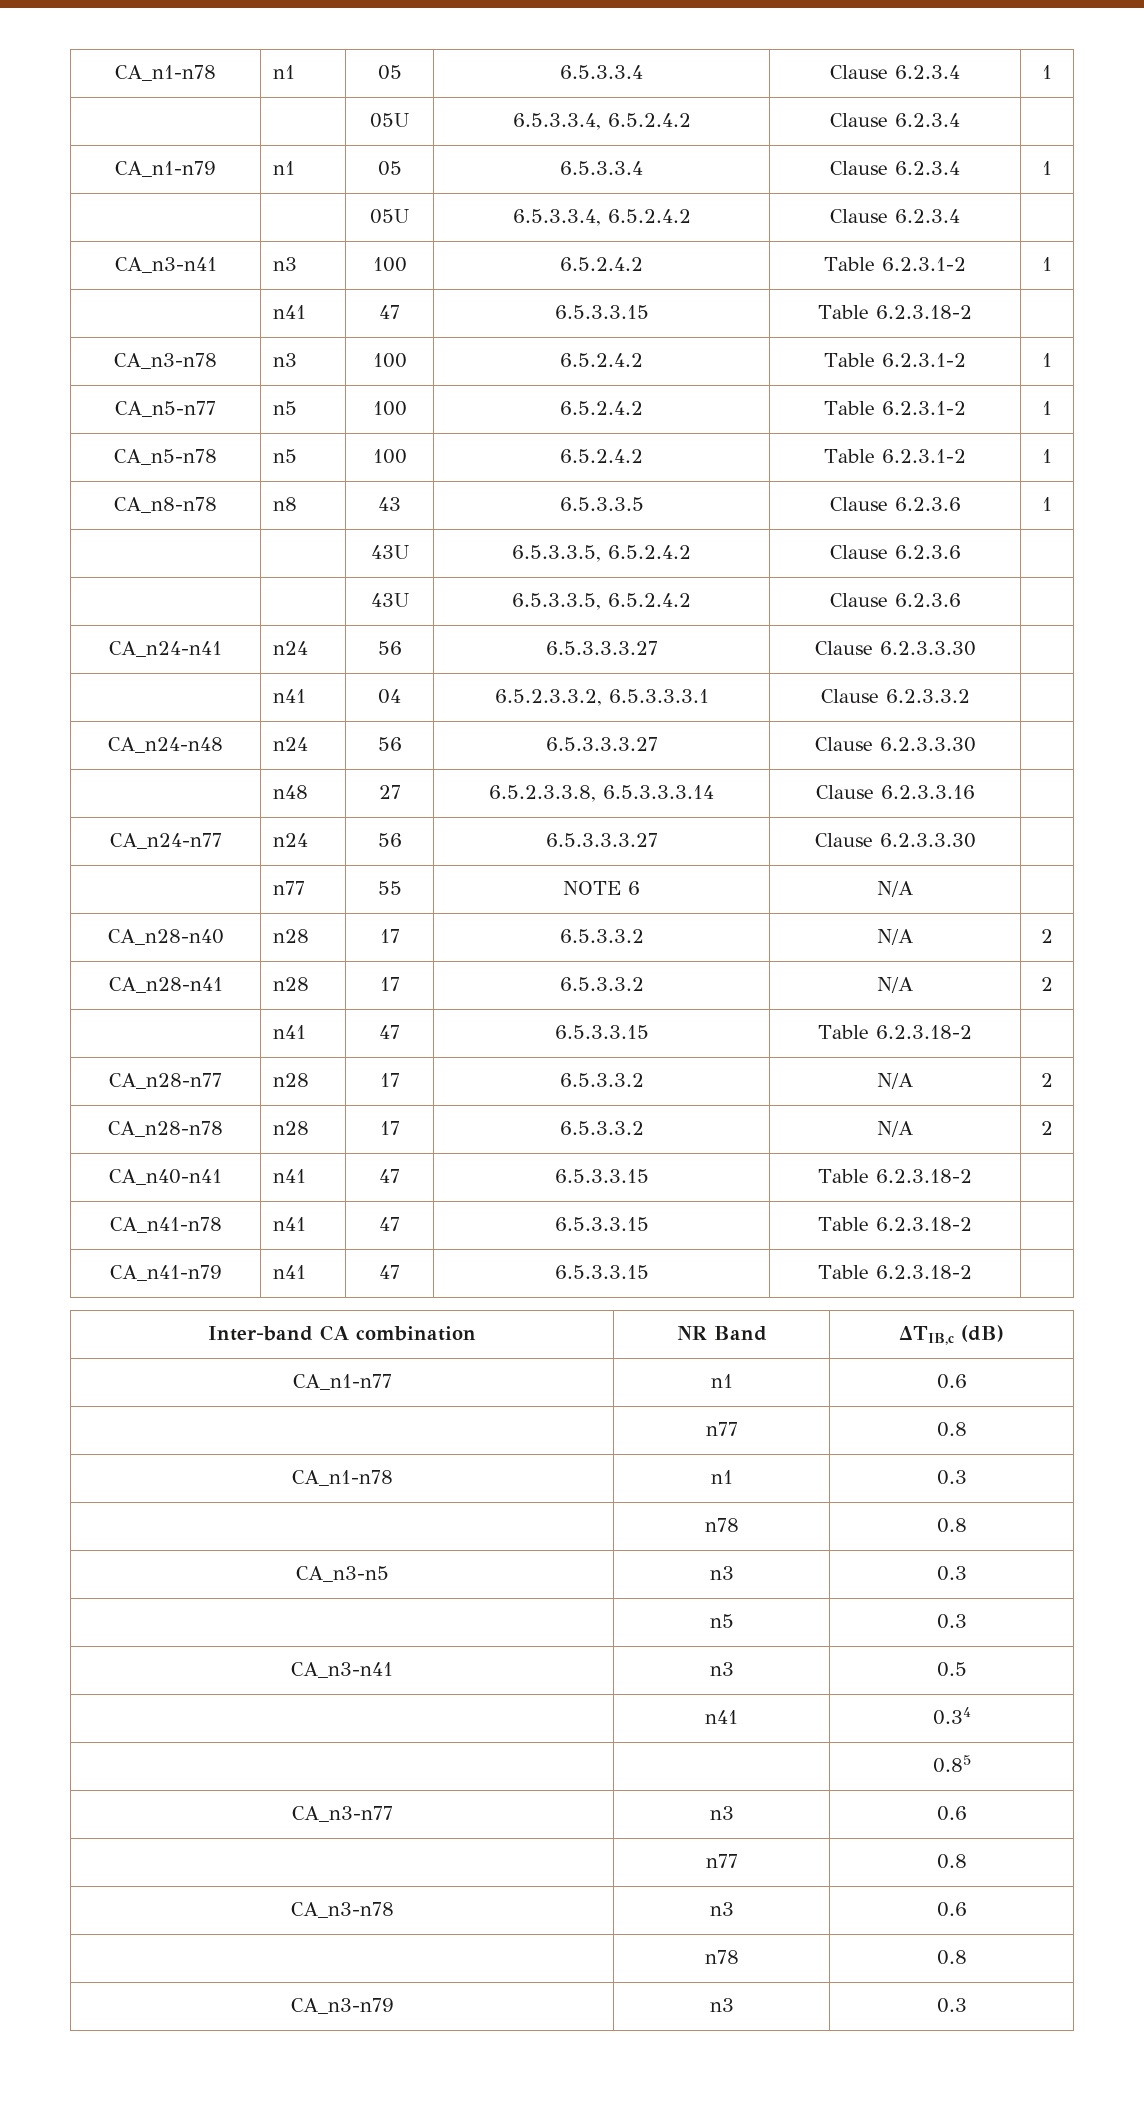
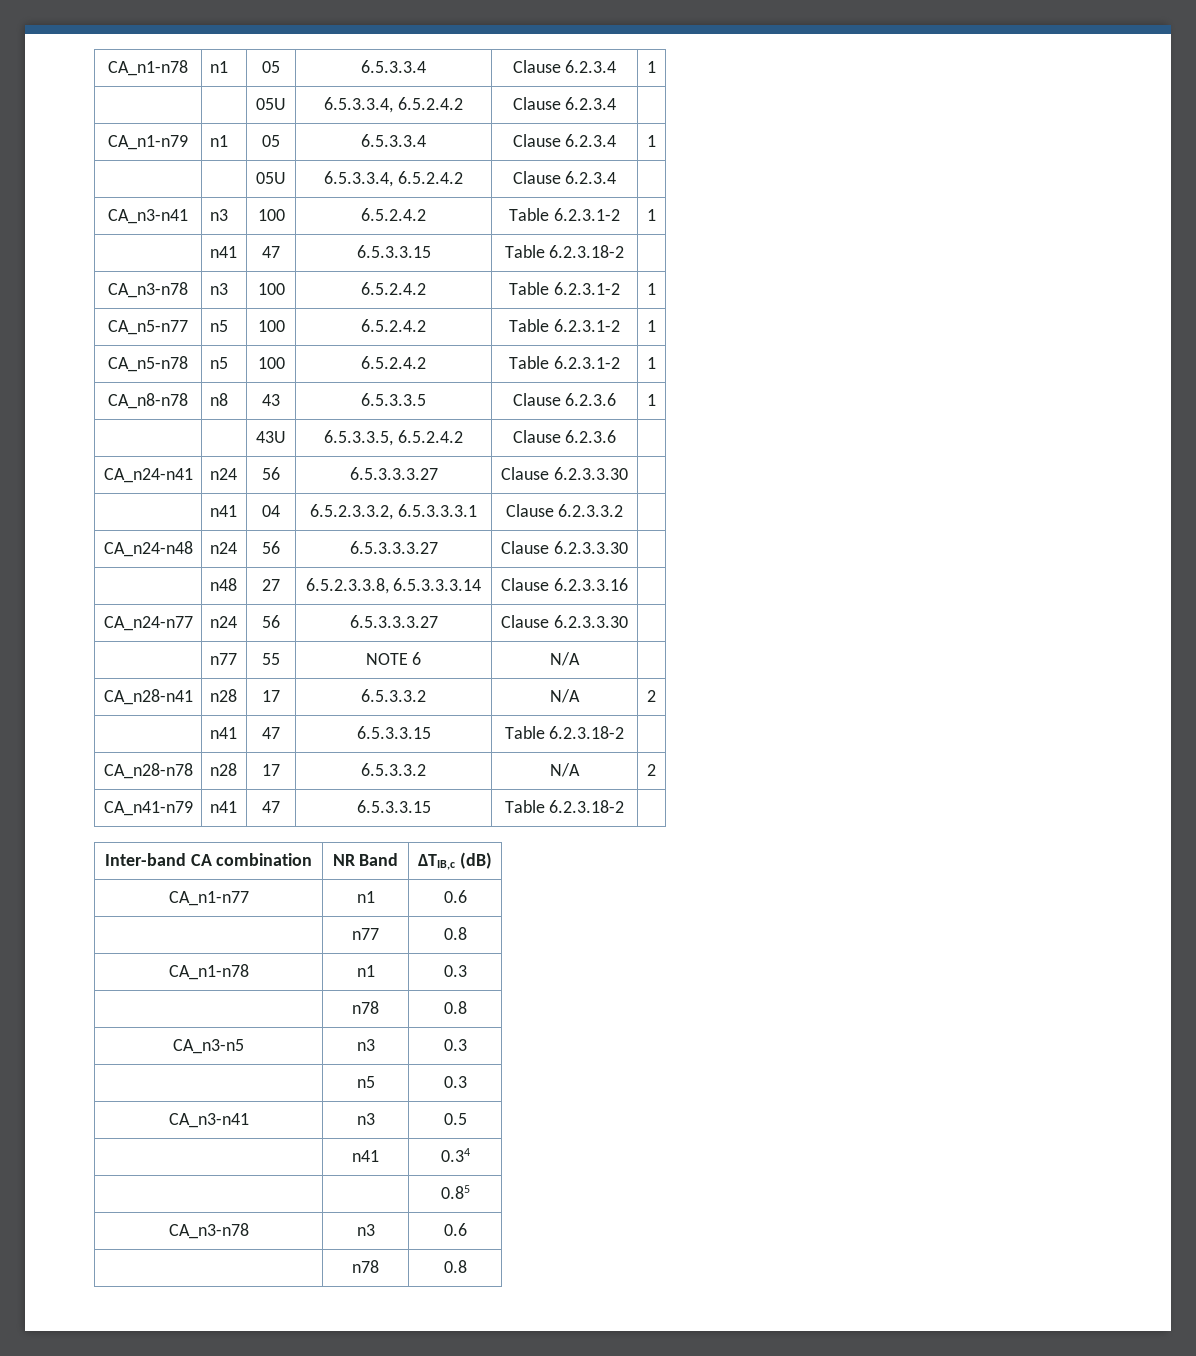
[370,593,409,607] [512,593,692,610] [829,593,961,607] // | | 43U | 6.5.3.3.5, 6.5.2.4.2 | Clause 6.2.3.6 | -> (617, 436) none
[107,929,224,945] [273,929,310,943] [379,929,400,943] [559,929,644,943] [877,929,913,945] [1041,929,1053,943] // CA_n28-n40 | n28 | 17 | 6.5.3.3.2 | N/A | 2 -> (580, 659) none
[109,1073,222,1089] [273,1073,310,1087] [379,1073,400,1087] [559,1073,644,1087] [877,1073,913,1089] [1041,1073,1053,1087] // CA_n28-n77 | n28 | 17 | 6.5.3.3.2 | N/A | 2 -> (625, 732) none
[109,1169,222,1185] [273,1169,307,1183] [379,1169,400,1183] [554,1169,649,1183] [818,1169,972,1183] [109,1217,222,1233] [273,1217,307,1231] [379,1217,400,1231] [554,1217,649,1231] [818,1217,972,1231] // CA_n40-n41 | n41 | 47 | 6.5.3.3.15 | Table 6.2.3.18-2 | // CA_n41-n78 | n41 | 47 | 6.5.3.3.15 | Table 6.2.3.18-2 | -> (656, 770) none
[291,1806,393,1822] [709,1806,734,1820] [936,1806,967,1821] [705,1854,738,1868] [936,1854,967,1869] // CA_n3-n77 | n3 | 0.6 // | n77 | 0.8 -> (470, 1192) none
[290,1998,394,2014] [709,1998,734,2012] [936,1998,967,2013] // CA_n3-n79 | n3 | 0.3 -> (467, 1266) none

